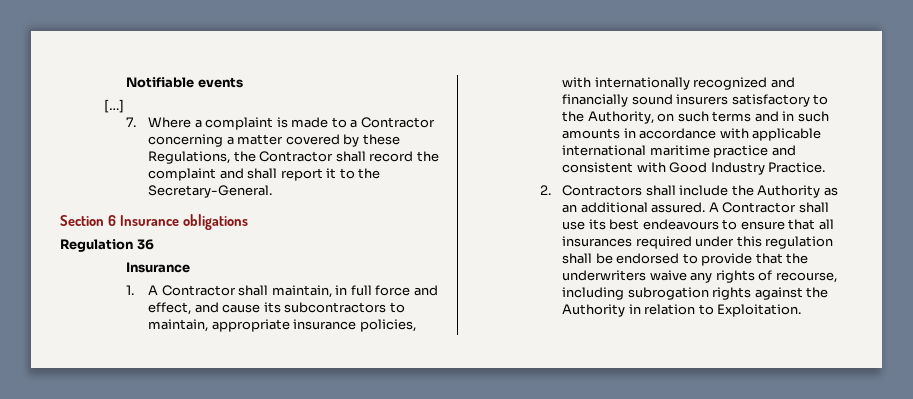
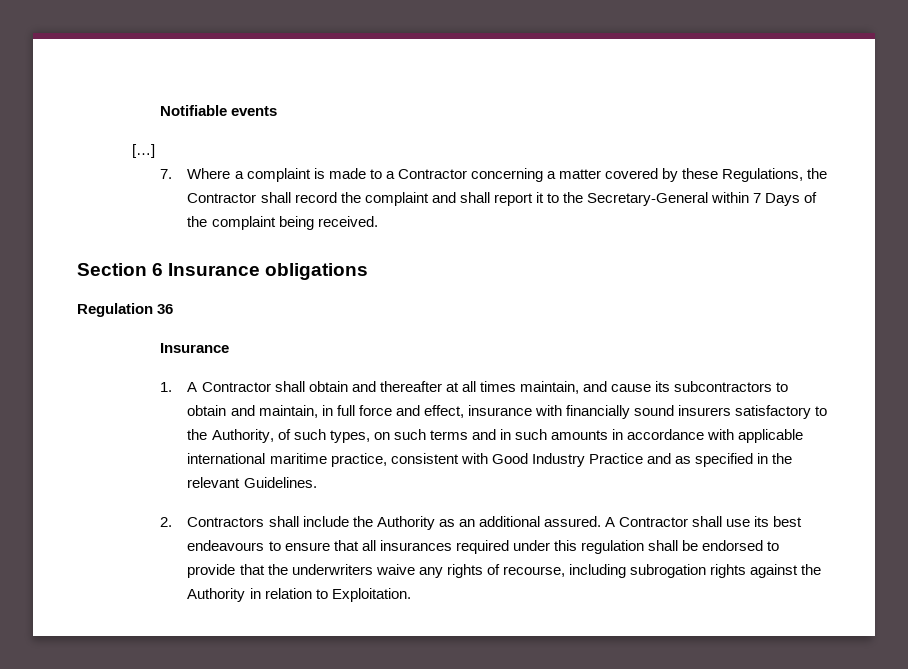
[148,185,273,198] Secretary-General. -> [587,192,818,206] [187,216,378,230] Secretary-General within 7 Days of the complaint being received.
(269, 290) none -> [308,381,789,394] [187,405,255,416] obtain and thereafter at all times maintain, and cause its subcontractors to obtain and
[194,302,405,313] [148,319,416,332] [562,77,795,90] and cause its subcontractors to maintain, appropriate insurance policies, with internationally recognized and -> [467,405,562,416] insurance with
(654, 117) none -> [277,429,370,443] of such types,
[713,145,796,158] practice and -> [330,453,387,467] practice,
[768,162,826,173] Practice. -> [588,453,793,467] [187,477,317,488] Practice and as specified in the relevant Guidelines.

